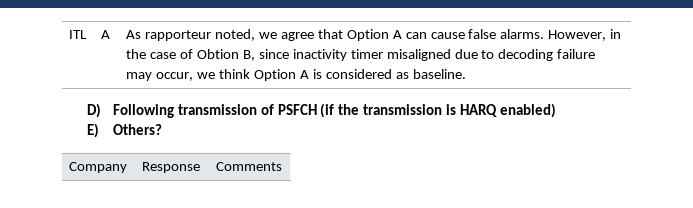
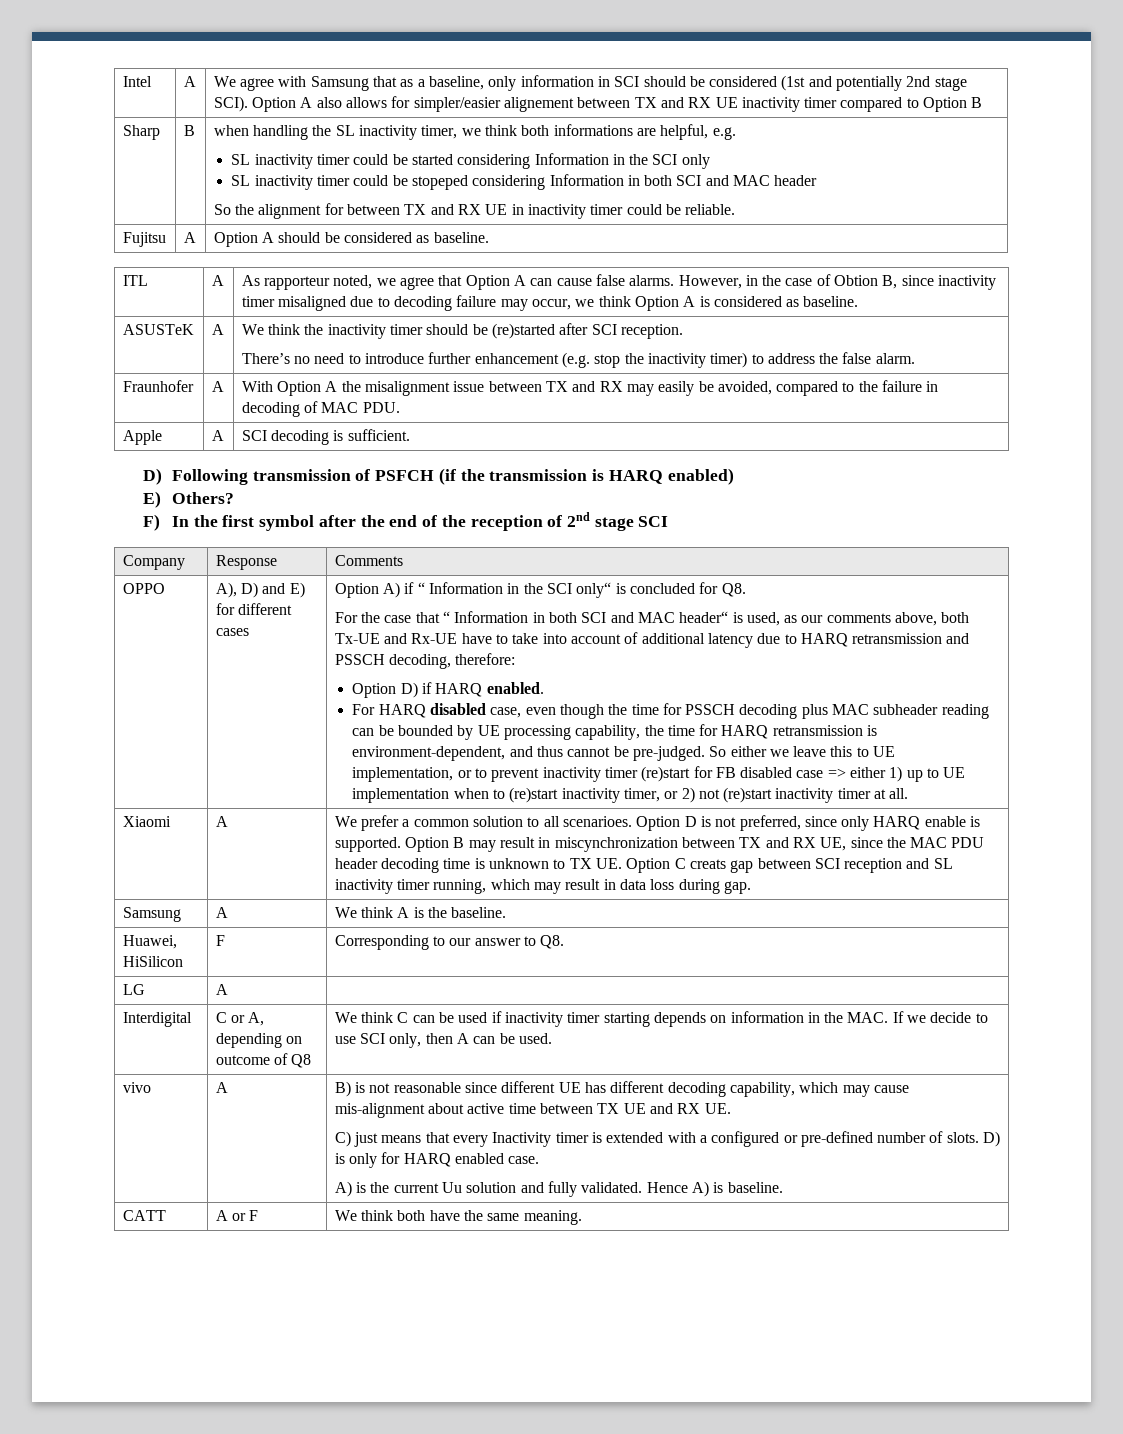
(69, 34) none -> [122,76,152,87] [183,76,196,87] [213,75,967,91] [213,96,983,112] [122,125,160,140] [183,125,195,136] [213,124,736,140] [231,153,710,169] [231,174,818,190] [213,203,736,219] [122,232,166,247] [183,232,196,243] [213,232,489,247] Intel | A | We agree with Samsung that as a baseline, only information in SCI should be considered (1st and potentially 2nd stage SCI). Option A also allows for simpler/easier alignement between TX and RX UE inactivity timer compared to Option B // Sharp | B | when handling the SL inactivity timer, we think both informations are helpful, e.g. // SL inactivity timer could be started considering Information in the SCI only // SL inactivity timer could be stopeped considering Information in both SCI and MAC header // So the alignment for between TX and RX UE in inactivity timer could be reliable. // Fujitsu | A | Option A should be considered as baseline. //
(466, 74) none -> [122,324,194,335] [211,324,224,335] [241,323,683,339] [241,352,915,368] [122,380,194,392] [211,381,224,392] [241,380,939,396] [241,401,400,417] [122,430,162,445] [211,430,224,441] [241,429,410,445] // ASUSTeK | A | We think the inactivity timer should be (re)started after SCI reception. // There’s no need to introduce further enhancement (e.g. stop the inactivity timer) to address the false alarm. // Fraunhofer | A | With Option A the misalignment issue between TX and RX may easily be avoided, compared to the failure in decoding of MAC PDU. // Apple | A | SCI decoding is sufficient.
[69,162,128,173] [142,162,201,173] [216,162,283,171] // Company | Response | Comments -> [143,512,669,531] [122,555,185,570] [215,555,277,570] [334,555,403,566] [122,583,165,594] [215,582,305,598] [215,603,292,615] [215,628,249,636] [334,582,746,598] [334,611,970,626] [334,632,970,648] [334,653,516,669] [352,682,544,698] [352,703,989,719] [352,724,878,740] [352,746,896,761] [352,766,966,782] [352,787,909,803] [122,816,171,827] [215,816,228,827] [334,815,981,831] [334,837,985,852] [334,858,953,873] [334,879,751,894] [122,907,181,922] [215,907,228,918] [334,907,507,918] [122,935,177,949] [122,956,183,967] [215,935,225,946] [334,935,565,950] [122,984,145,995] [215,984,228,995] [122,1012,192,1027] [215,1012,265,1026] [215,1033,302,1048] [215,1053,312,1068] [334,1011,988,1027] [334,1033,552,1048] [122,1082,151,1093] [215,1082,228,1093] [334,1081,909,1097] [334,1103,731,1118] [334,1131,1001,1147] [334,1152,540,1168] [334,1181,783,1197] [122,1210,166,1221] [215,1210,259,1221] [334,1210,582,1225] // F) In the first symbol after the end of the reception of 2nd stage SCI // Company | Response | Comments // OPPO | A), D) and E) for different cases | Option A) if “ Information in the SCI only“ is concluded for Q8. // For the case that “ Information in both SCI and MAC header“ is used, as our comments above, both Tx-UE and Rx-UE have to take into account of additional latency due to HARQ retransmission and PSSCH decoding, therefore: // Option D) if HARQ enabled. // For HARQ disabled case, even though the time for PSSCH decoding plus MAC subheader reading can be bounded by UE processing capability, the time for HARQ retransmission is environment-dependent, and thus cannot be pre-judged. So either we leave this to UE implementation, or to prevent inactivity timer (re)start for FB disabled case => either 1) up to UE implementation when to (re)start inactivity timer, or 2) not (re)start inactivity timer at all. // Xiaomi | A | We prefer a common solution to all scenarioes. Option D is not preferred, since only HARQ enable is supported. Option B may result in miscynchronization between TX and RX UE, since the MAC PDU header decoding time is unknown to TX UE. Option C creats gap between SCI reception and SL inactivity timer running, which may result in data loss during gap. // Samsung | A | We think A is the baseline. // Huawei, HiSilicon | F | Corresponding to our answer to Q8. // LG | A | // Interdigital | C or A, depending on outcome of Q8 | We think C can be used if inactivity timer starting depends on information in the MAC. If we decide to use SCI only, then A can be used. // vivo | A | B) is not reasonable since different UE has different decoding capability, which may cause mis-alignment about active time between TX UE and RX UE. // C) just means that every Inactivity timer is extended with a configured or pre-defined number of slots. D) is only for HARQ enabled case. // A) is the current Uu solution and fully validated. Hence A) is baseline. // CATT | A or F | We think both have the same meaning.

